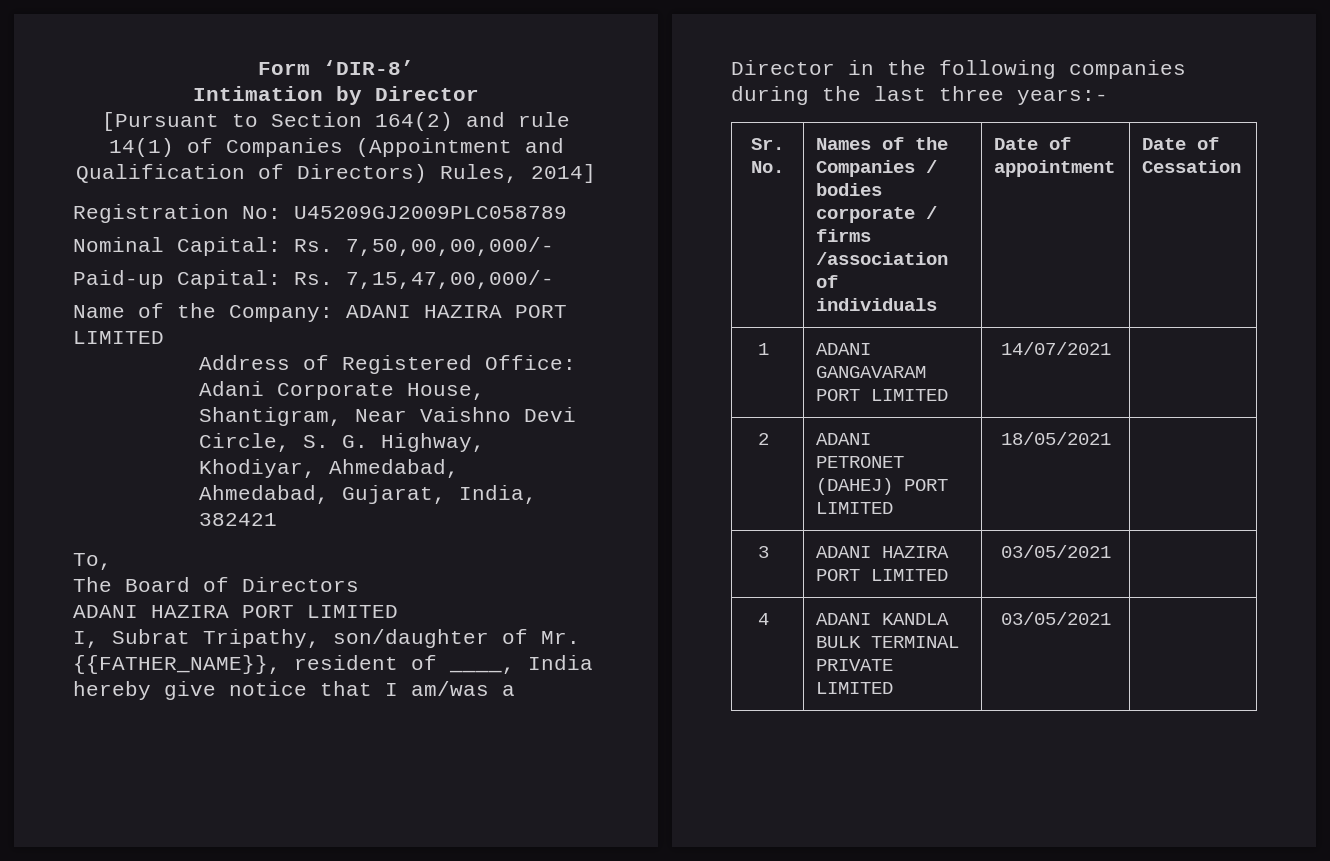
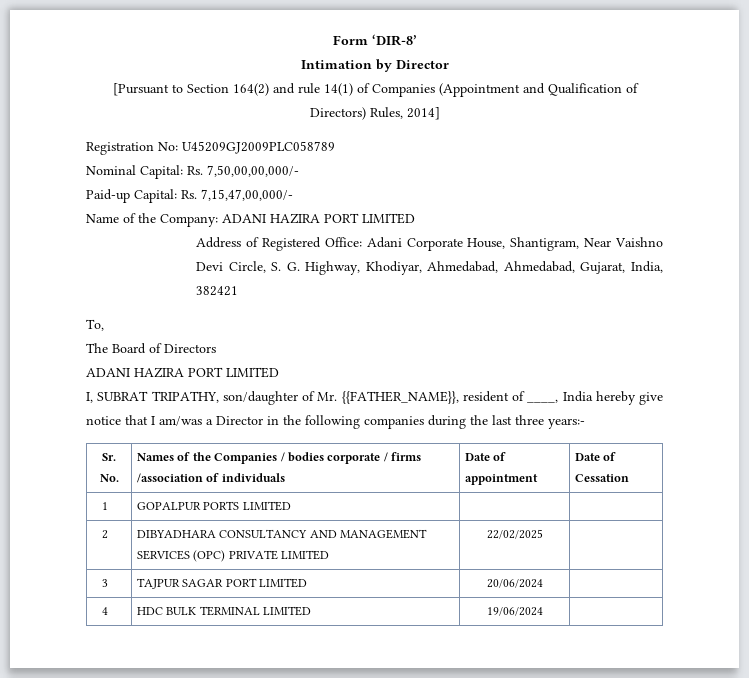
[112,629,320,648] Subrat Tripathy, -> [97,391,219,403] SUBRAT TRIPATHY,
[815,343,871,355] [815,366,926,378] [815,389,948,401] [1000,342,1111,355] ADANI GANGAVARAM PORT LIMITED | 14/07/2021 -> [137,501,291,511] GOPALPUR PORTS LIMITED |
[815,433,871,445] [815,456,904,468] [815,478,948,495] [815,502,893,514] [1000,432,1111,445] ADANI PETRONET (DAHEJ) PORT LIMITED | 18/05/2021 -> [137,529,428,539] [137,550,330,562] [486,529,543,539] DIBYADHARA CONSULTANCY AND MANAGEMENT SERVICES (OPC) PRIVATE LIMITED | 22/02/2025
[815,546,949,558] [815,569,948,581] [1000,545,1111,558] ADANI HAZIRA PORT LIMITED | 03/05/2021 -> [137,578,308,589] [486,579,543,588] TAJPUR SAGAR PORT LIMITED | 20/06/2024
[815,613,949,625] ADANI KANDLA -> [137,607,164,615] HDC
[815,659,893,671] [815,682,893,694] [1000,612,1111,625] PRIVATE LIMITED | 03/05/2021 -> [263,606,312,616] [486,607,543,616] LIMITED | 19/06/2024

